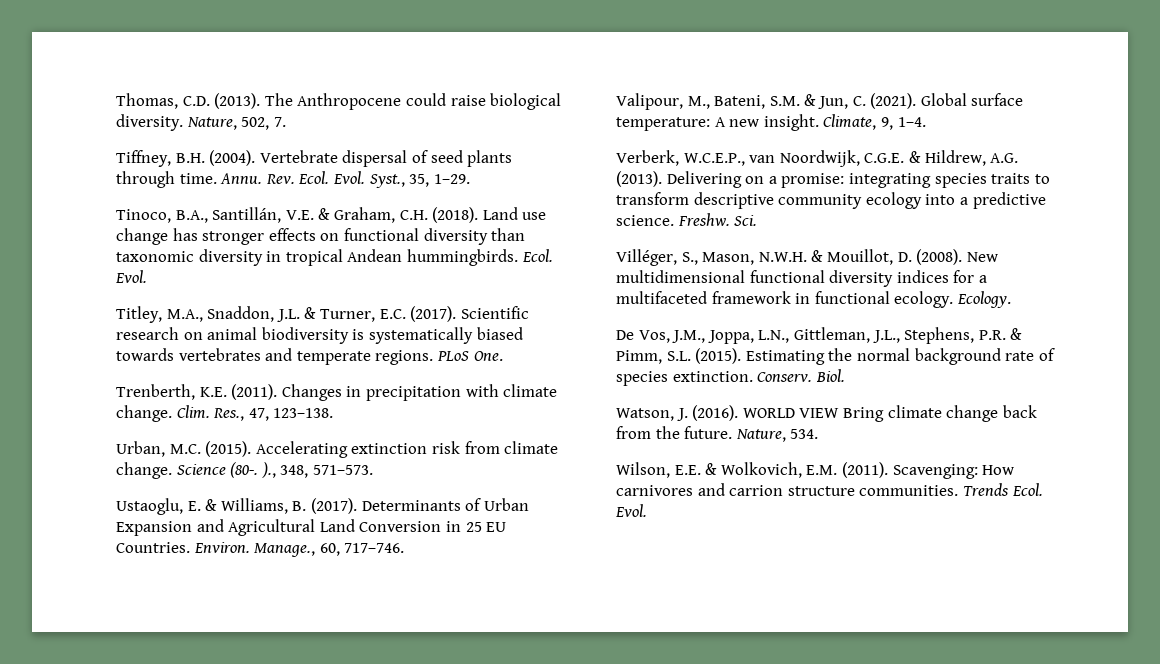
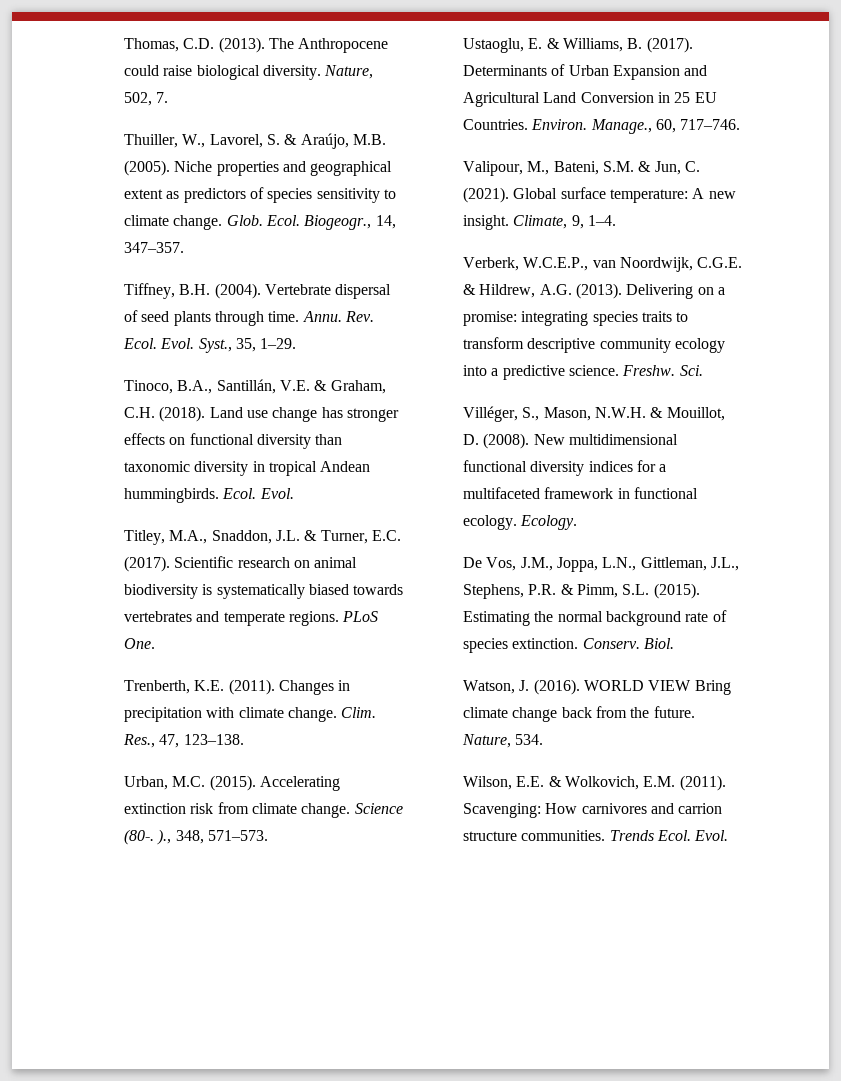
(286, 122) none -> [124,133,386,149] [124,160,393,176] [124,187,396,203] [124,215,396,230] [124,242,185,253] // Thuiller, W., Lavorel, S. & Araújo, M.B. (2005). Niche properties and geographical extent as predictors of species sensitivity to climate change. Glob. Ecol. Biogeogr., 14, 347–357.

